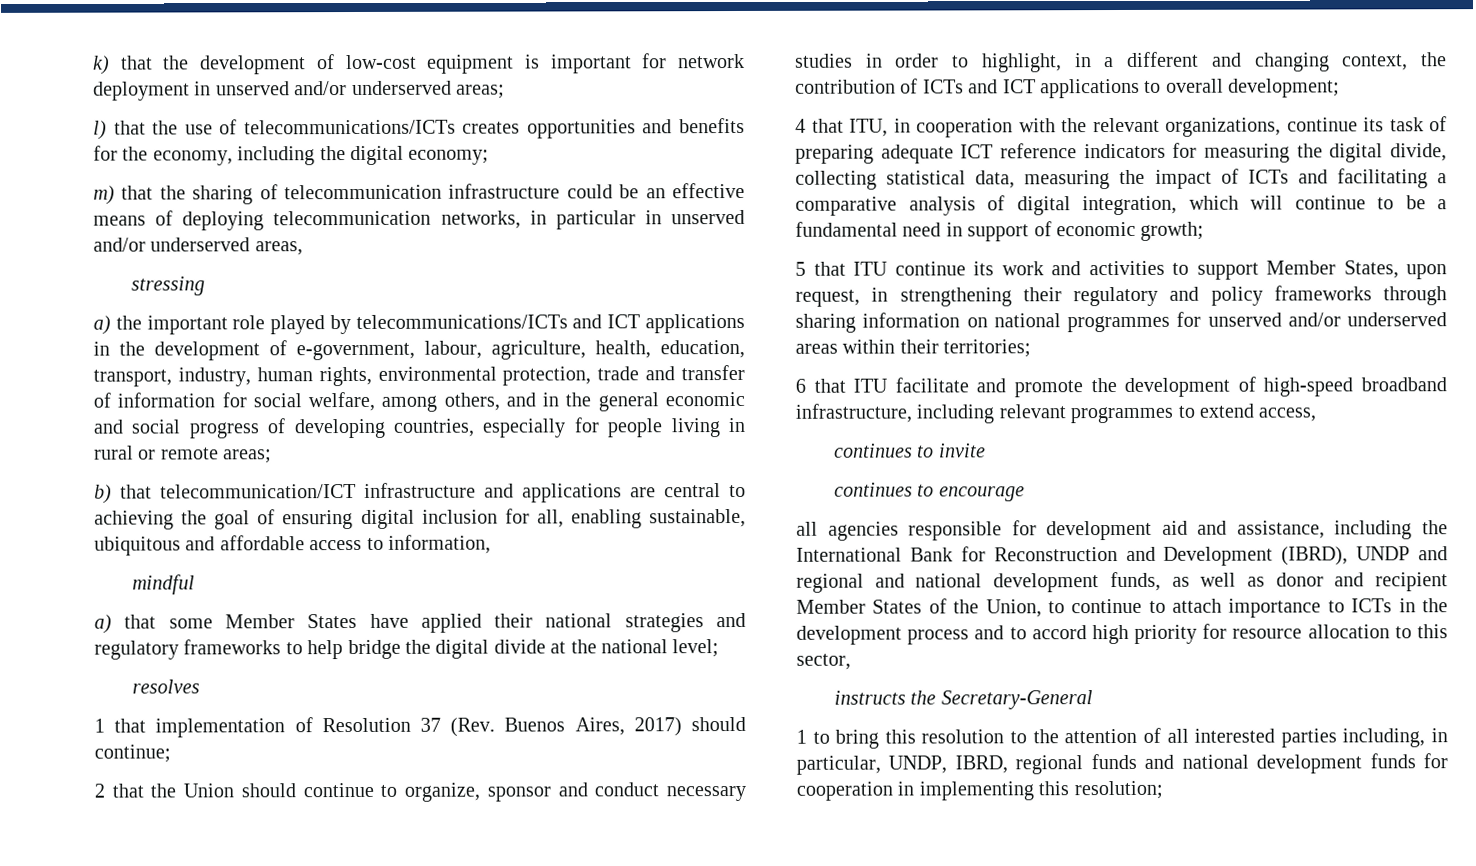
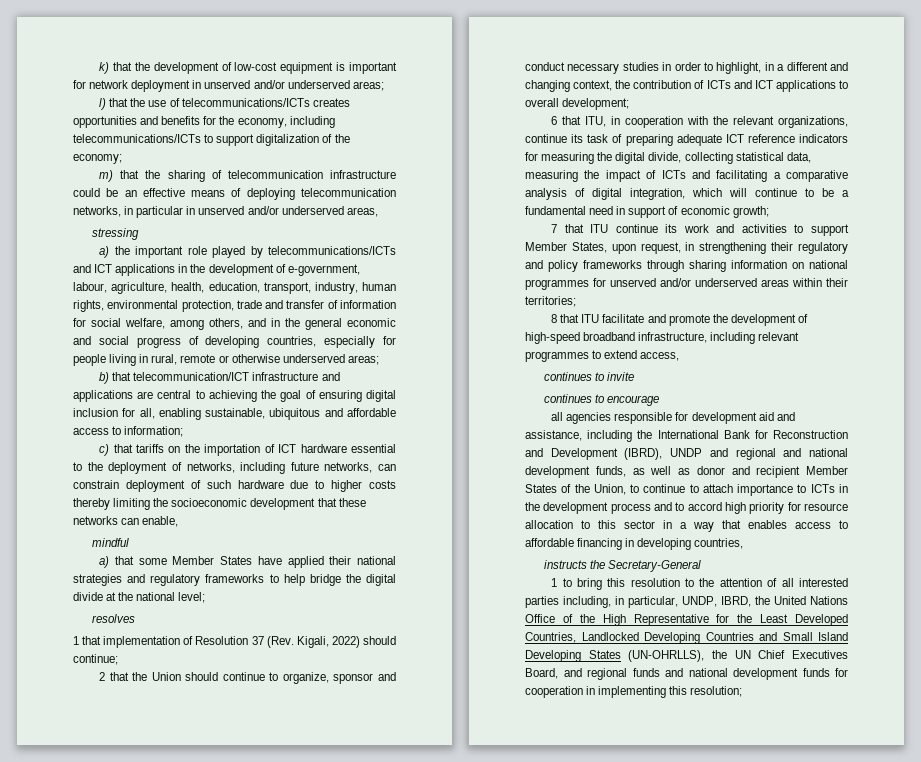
[319,145,404,166] the digital -> [73,134,350,146] telecommunications/ICTs to support digitalization of the
[94,445,219,460] rural or remote -> [151,354,345,365] rural, remote or otherwise underserved
[388,534,491,554] information, -> [124,426,184,437] [99,444,397,456] [73,462,396,474] [73,480,396,492] [73,498,366,510] [73,516,179,527] information; // c) that tariffs on the importation of ICT hardware essential to the deployment of networks, including future networks, can constrain deployment of such hardware due to higher costs thereby limiting the socioeconomic development that these networks can enable,
[504,717,682,737] Buenos Aires, 2017) -> [296,636,360,648] Kigali, 2022)
[795,118,806,133] 4 -> [551,116,558,125] 6
[795,261,806,276] 5 -> [551,224,558,233] 7
[795,378,806,393] 6 -> [551,314,558,323] 8
[796,653,851,670] sector, -> [624,520,848,532] [525,538,744,550] sector in a way that enables access to affordable financing in developing countries,
(1008, 764) none -> [755,596,848,605] [525,614,848,626] [525,632,848,644] [525,650,848,662] [525,668,582,679] the United Nations Office of the High Representative for the Least Developed Countries, Landlocked Developing Countries and Small Island Developing States (UN-OHRLLS), the UN Chief Executives Board, and

